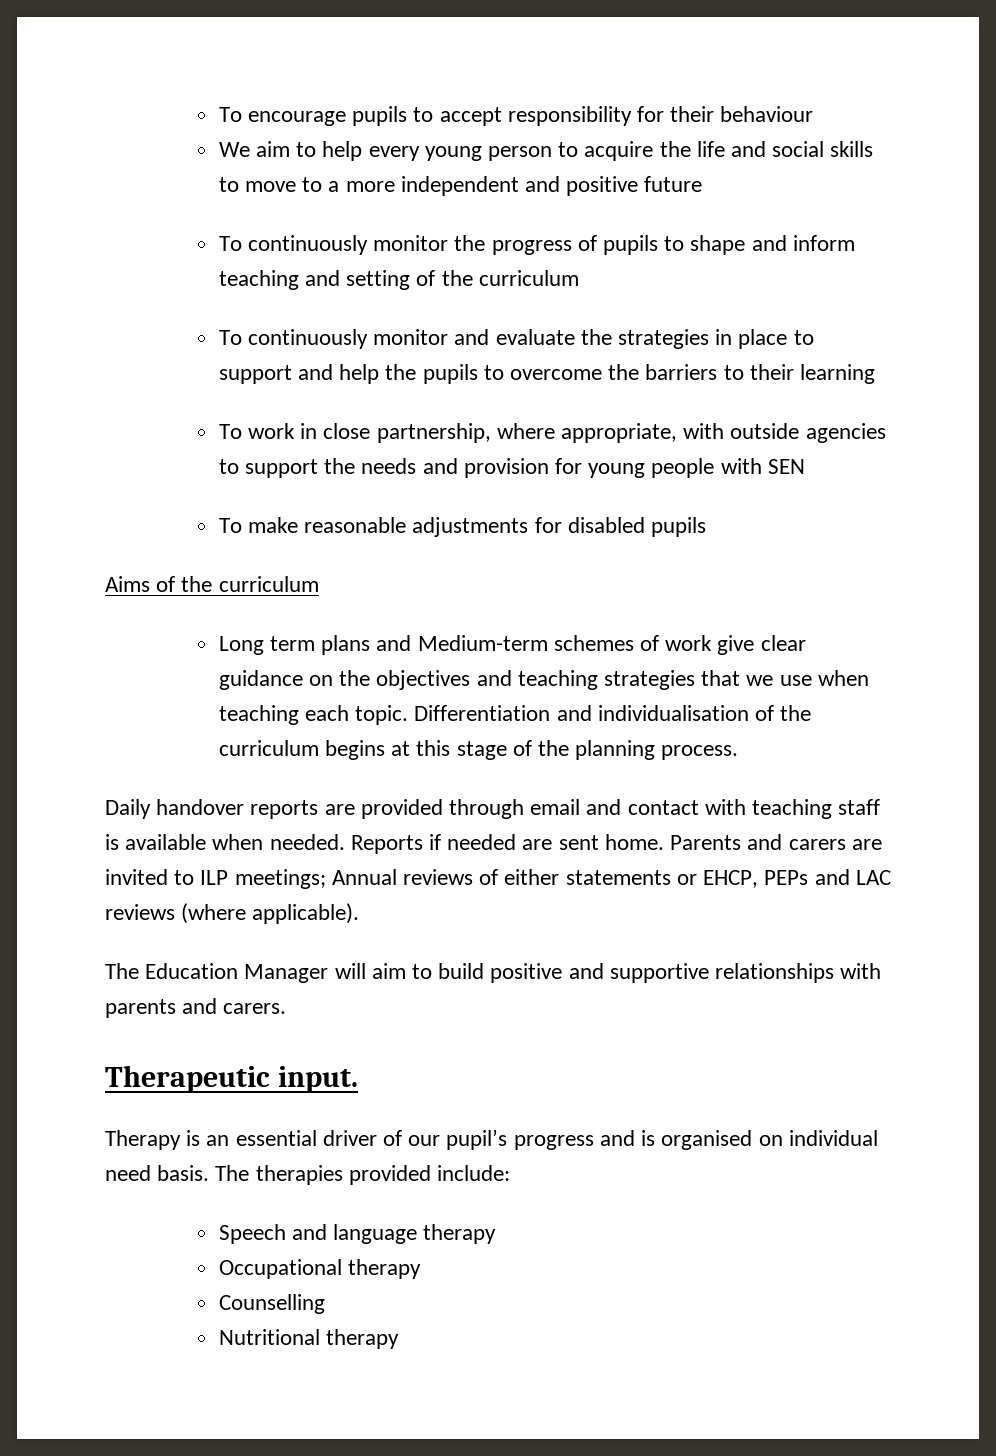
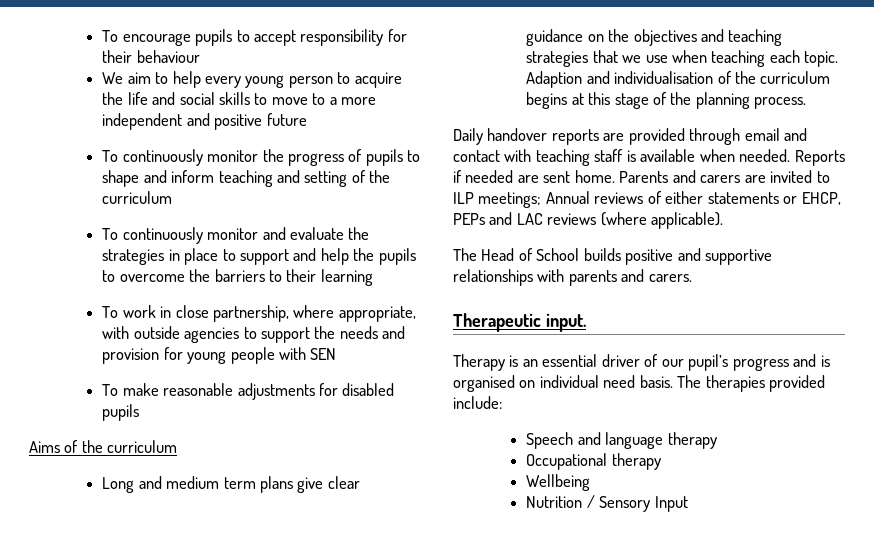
[269,635,713,655] term plans and Medium-term schemes of work -> [138,476,293,493] and medium term plans
[414,705,551,721] Differentiation -> [526,71,583,88] Adaption
[145,963,485,983] Education Manager will aim to build -> [481,248,621,261] Head of School builds
[218,1294,325,1314] [218,1329,399,1349] Counselling // Nutritional therapy -> [526,474,591,491] [526,495,688,512] Wellbeing // Nutrition / Sensory Input

